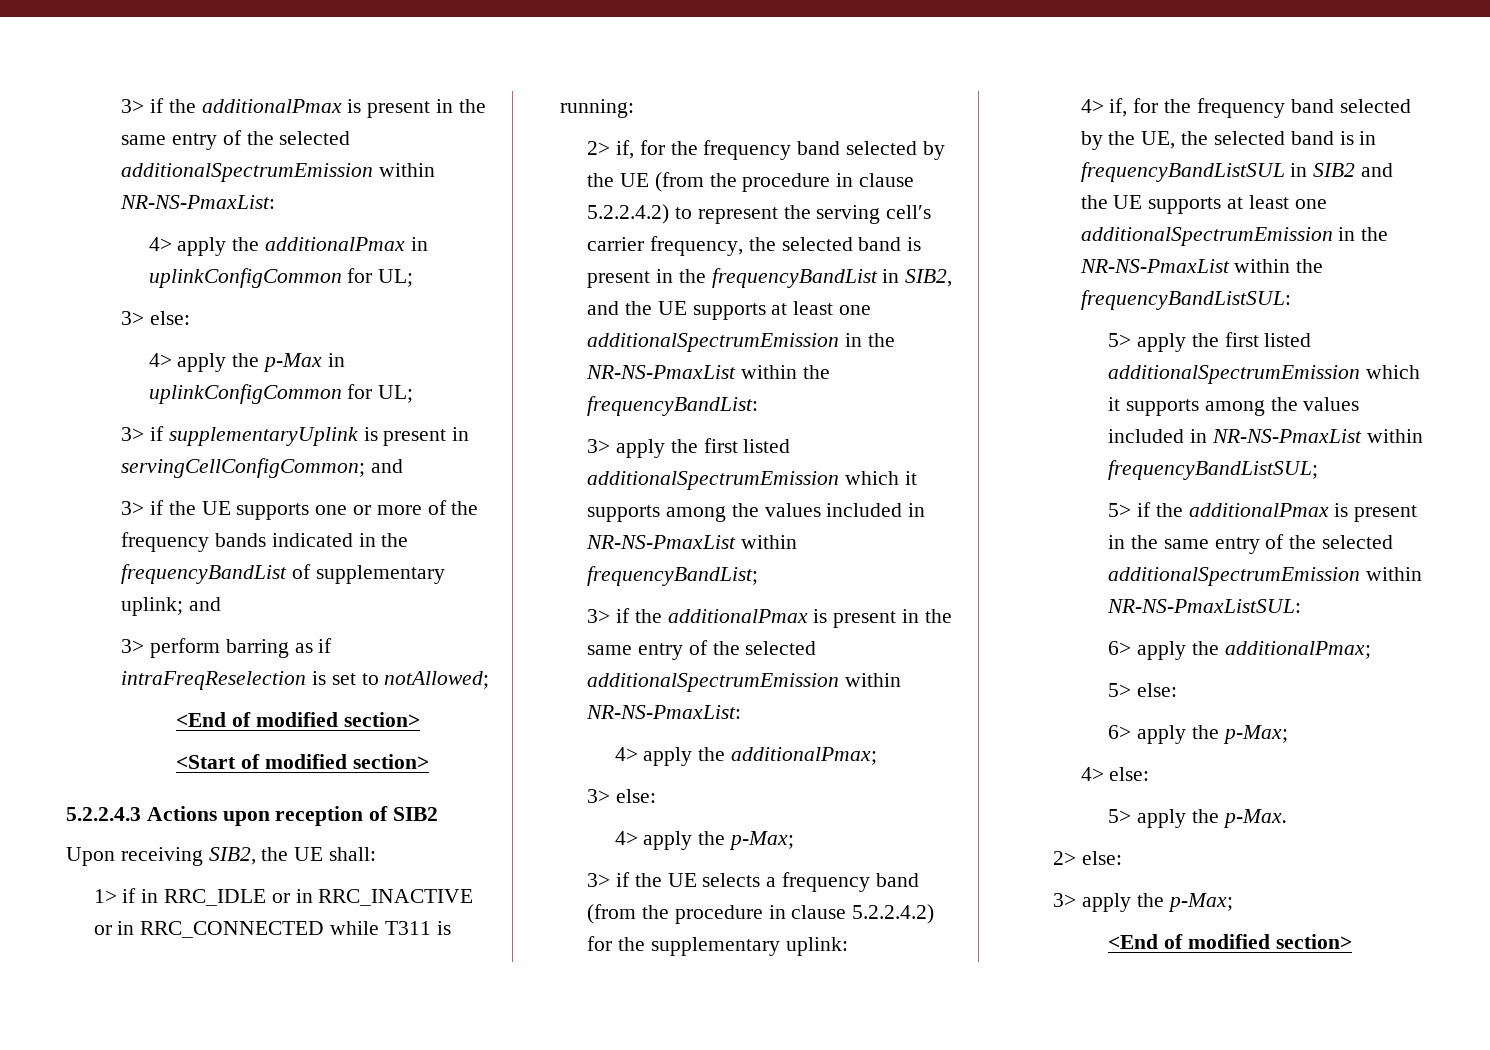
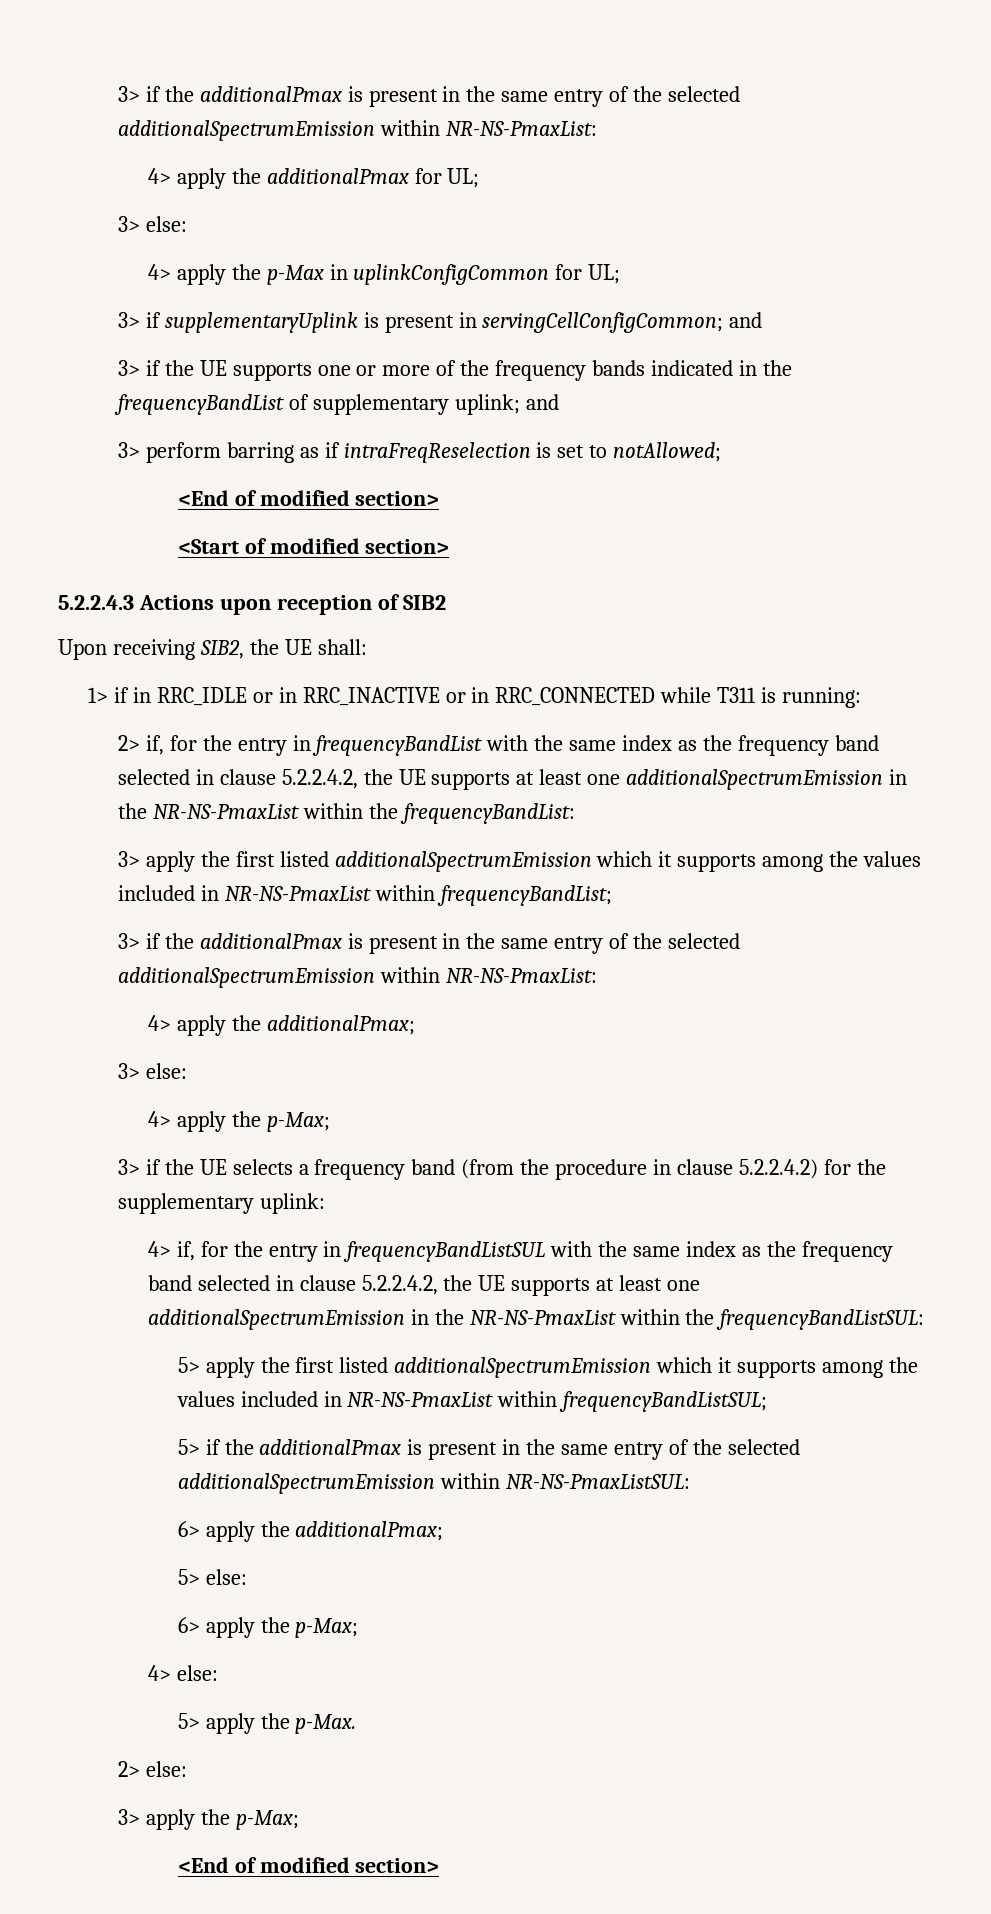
[410,237,428,251] [148,268,342,288] in uplinkConfigCommon -> (409, 176) none
[703,140,945,160] [587,172,914,192] [587,204,932,224] [587,236,922,256] [587,268,953,288] [587,301,620,315] frequency band selected by the UE (from the procedure in clause 5.2.2.4.2) to represent the serving cell′s carrier frequency, the selected band is present in the frequencyBandList in SIB2, and -> [237,735,879,756] [117,769,358,789] entry in frequencyBandList with the same index as the frequency band selected in clause 5.2.2.4.2,
[1196,98,1411,118] [1080,131,1377,150] [1080,162,1394,182] frequency band selected by the UE, the selected band is in frequencyBandListSUL in SIB2 and -> [268,1241,893,1262] [147,1275,438,1295] entry in frequencyBandListSUL with the same index as the frequency band selected in clause 5.2.2.4.2,

